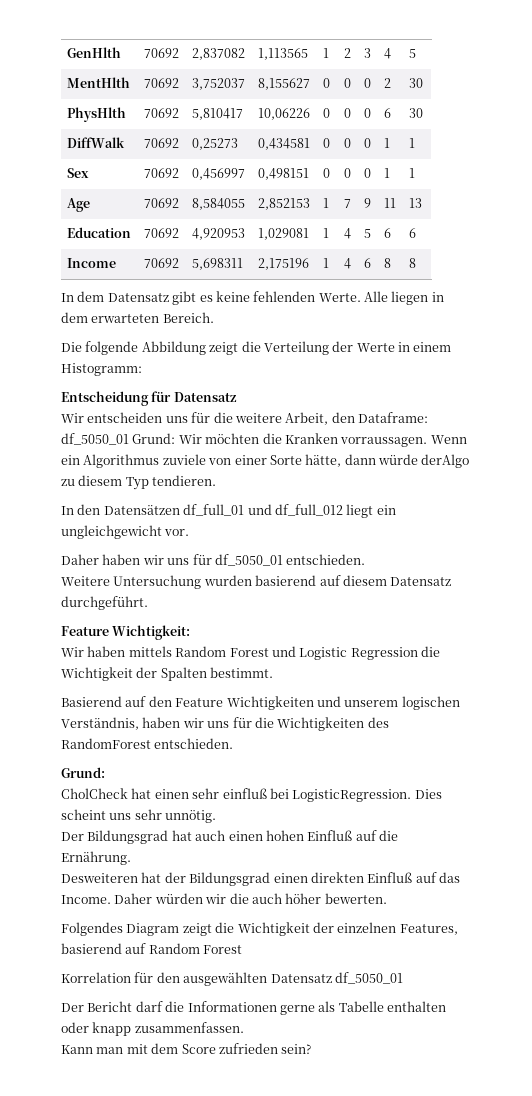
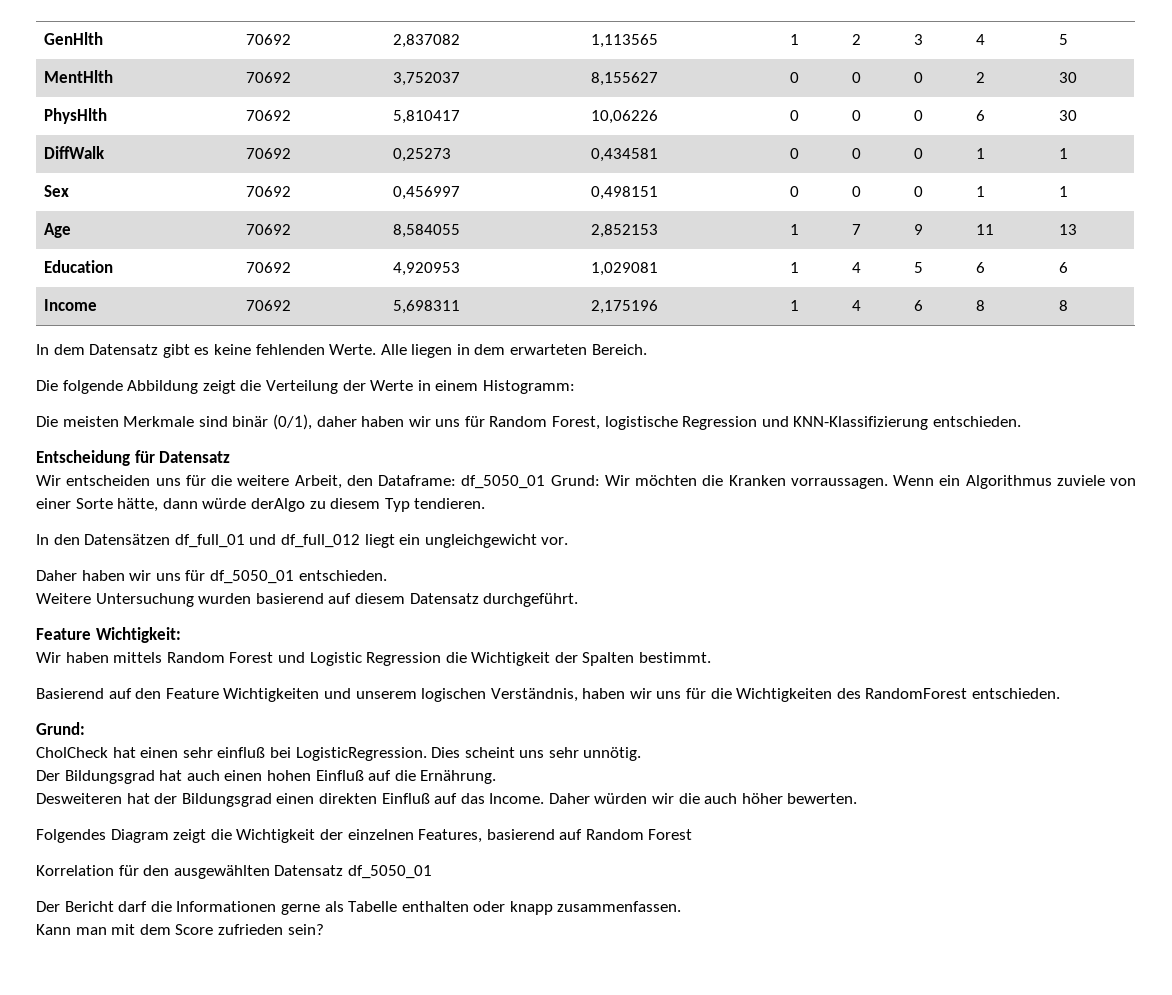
(142, 369) none -> [36,414,1022,430] // Die meisten Merkmale sind binär (0/1), daher haben wir uns für Random Forest, logistische Regression und KNN-Klassifizierung entschieden.

